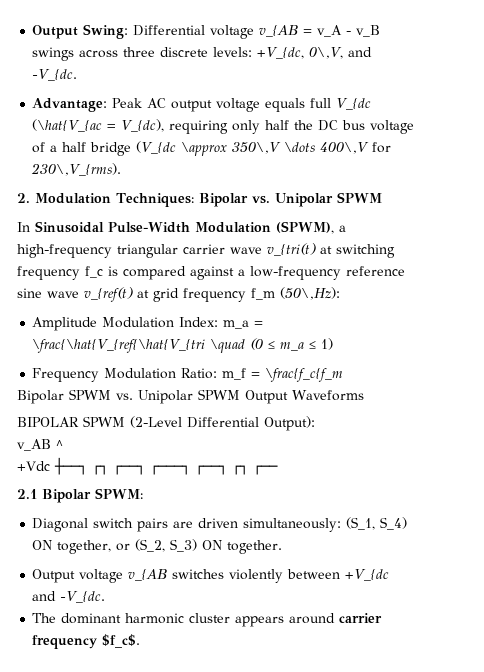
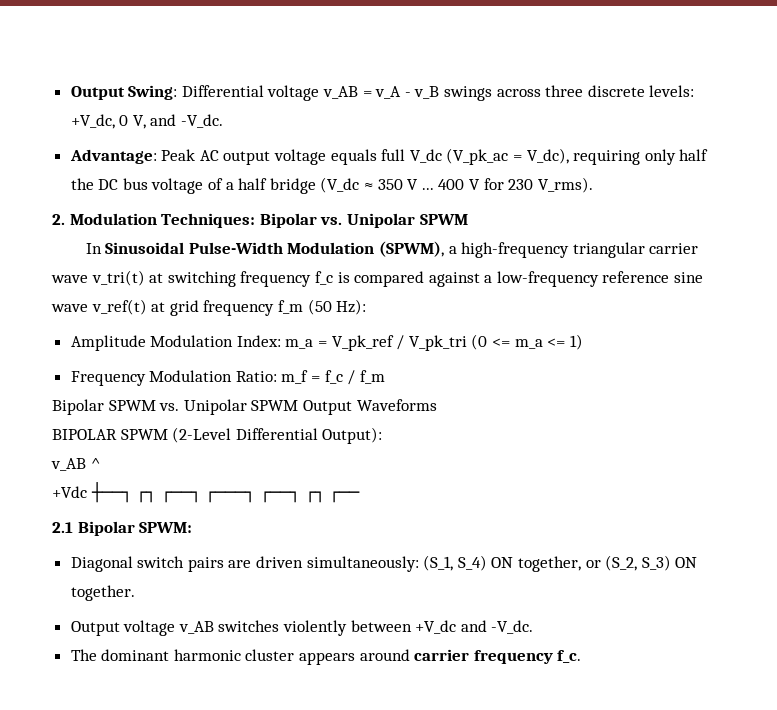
[259,25,299,37] v_{AB -> [323,86,359,99] v_AB
[257,47,373,59] [32,69,78,81] +V_{dc, 0\,V, and -V_{dc. -> [70,114,224,129] +V_dc, 0 V, and -V_dc.
[336,98,372,110] [32,119,165,132] V_{dc (\hat{V_{ac = V_{dc), -> [409,148,569,165] V_dc (V_pk_ac = V_dc),
[136,141,392,156] [31,163,122,176] (V_{dc \approx 350\,V \dots 400\,V for 230\,V_{rms). -> [320,177,593,193] (V_dc ≈ 350 V ... 400 V for 230 V_rms).
[267,243,316,256] v_{tri(t) -> [91,270,145,286] v_tri(t)
[84,287,133,302] v_{ref(t) -> [91,299,147,315] v_ref(t)
[280,287,340,300] (50\,Hz): -> [307,299,367,315] (50 Hz):
[32,338,317,353] \frac{\hat{V_{ref{\hat{V_{tri \quad (0 ≤ m_a ≤ -> [331,334,566,351] V_pk_ref / V_pk_tri (0 <= m_a <=
[265,368,344,382] \frac{f_c{f_m -> [324,370,385,385] f_c / f_m
[128,569,168,581] v_{AB -> [178,621,214,634] v_AB
[345,569,390,581] [32,591,106,603] +V_{dc and -V_{dc. -> [415,620,534,634] +V_dc and -V_dc.
[102,634,141,648] $f_c$. -> [557,650,582,663] f_c.

